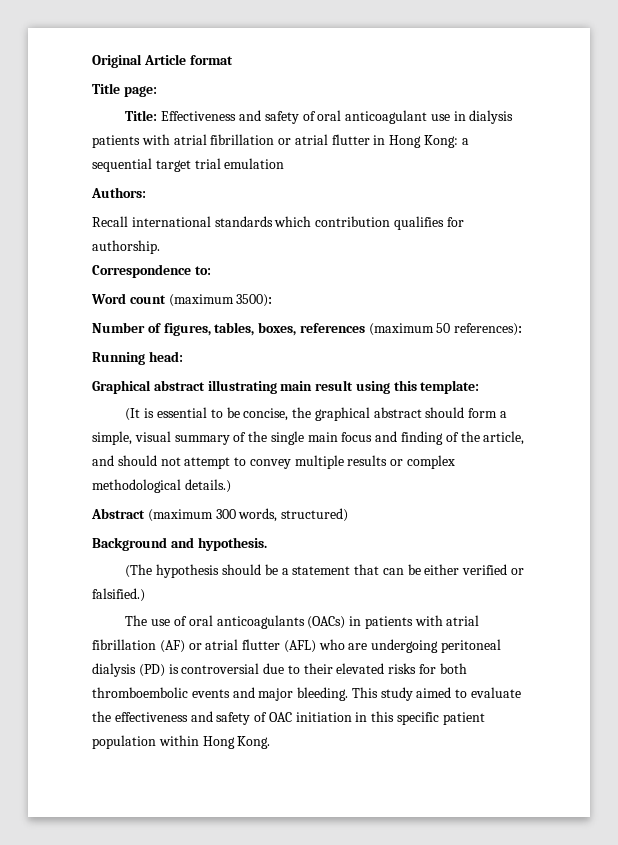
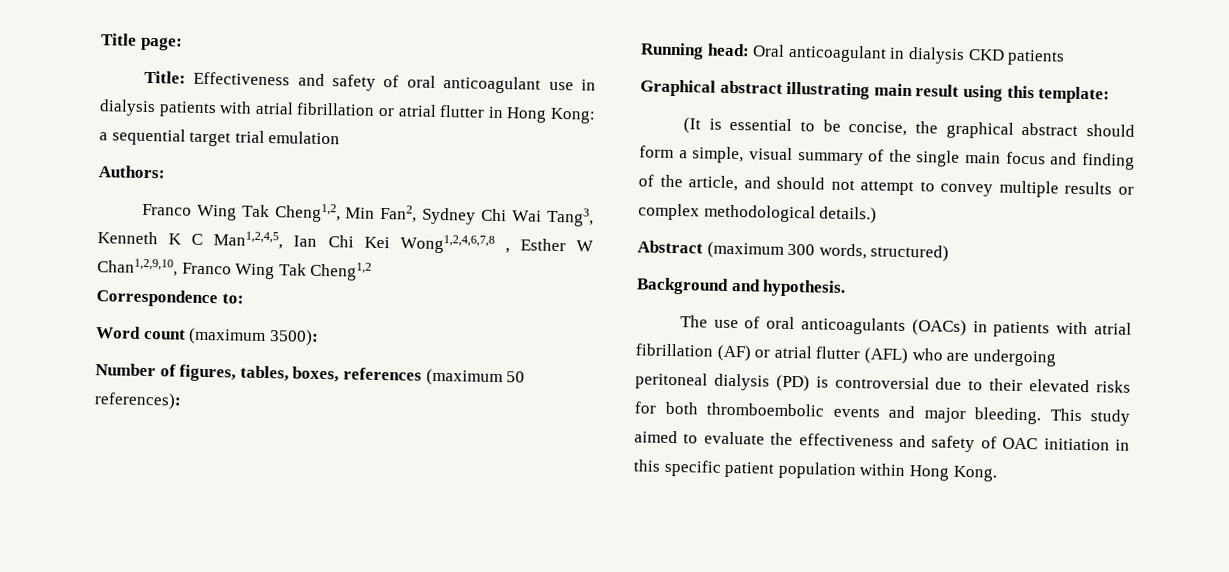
[92,54,233,68] Original Article format // -> (101, 39) none
[92,216,464,230] [92,240,160,254] Recall international standards which contribution qualifies for authorship. -> [141,203,594,227] [97,231,594,254] [97,258,373,281] Franco Wing Tak Cheng1,2, Min Fan2, Sydney Chi Wai Tang3, Kenneth K C Man1,2,4,5, Ian Chi Kei Wong1,2,4,6,7,8 , Esther W Chan1,2,9,10, Franco Wing Tak Cheng1,2
(183, 356) none -> [752,44,1066,66] Oral anticoagulant in dialysis CKD patients
[125,564,524,578] [92,588,145,602] // (The hypothesis should be a statement that can be either verified or falsified.) -> (847, 288) none

